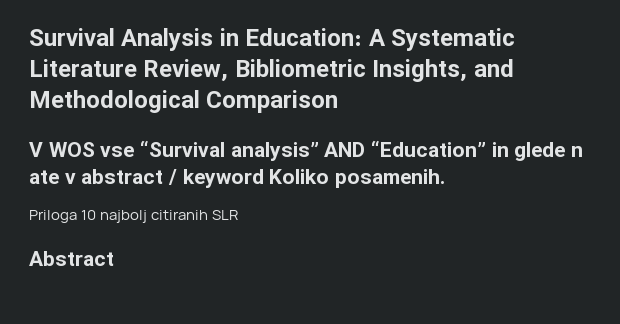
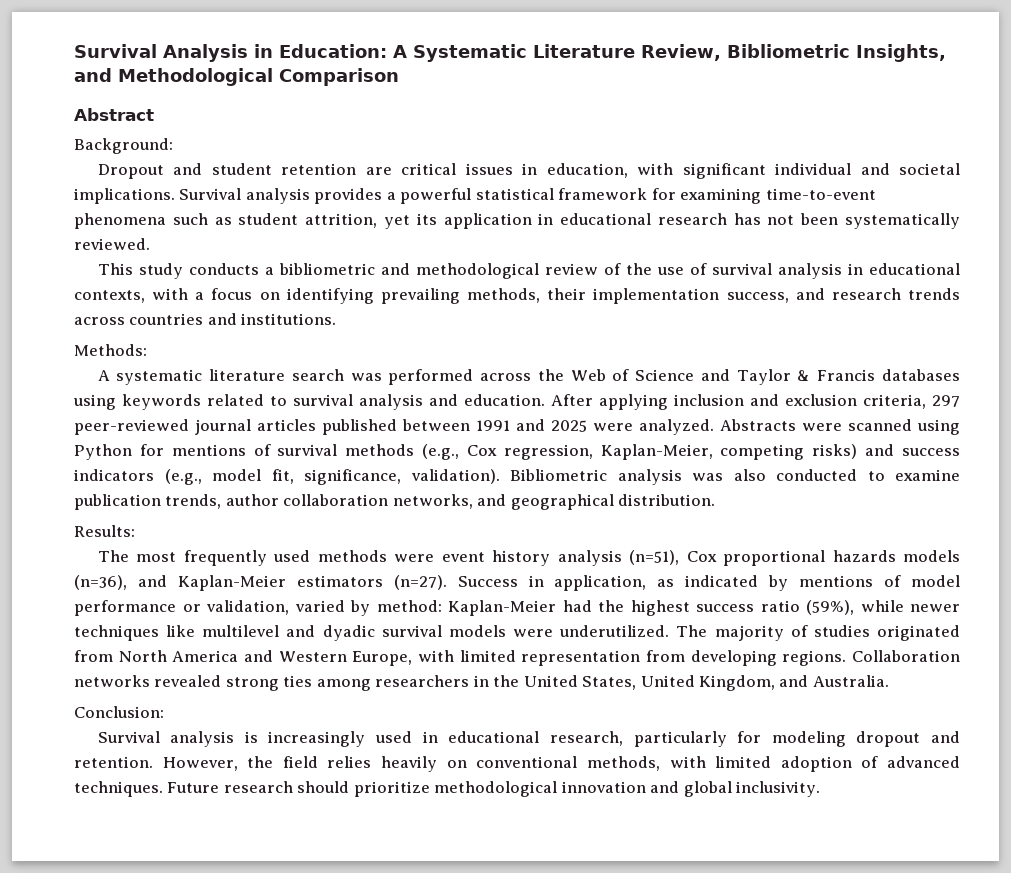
[29,140,584,161] [29,169,446,188] [29,210,239,223] [29,251,114,266] V WOS vse “Survival analysis” AND “Education” in glede n ate v abstract / keyword Koliko posamenih. // Priloga 10 najbolj citiranih SLR // Abstract -> [74,108,154,121] [74,138,173,154] [97,163,960,179] [74,188,876,204] [74,213,961,229] [74,238,150,250] [97,263,961,279] [74,288,961,304] [74,313,337,325] [74,344,147,356] [97,369,961,385] [73,394,960,410] [74,419,960,435] [74,444,960,460] [74,469,960,485] [74,494,716,510] [74,525,135,537] [97,550,960,566] [74,575,960,591] [74,600,960,616] [74,625,961,641] [74,650,960,666] [74,675,889,691] [74,706,164,718] [97,731,960,747] [74,756,961,772] [74,781,821,797] Abstract // Background: // Dropout and student retention are critical issues in education, with significant individual and societal implications. Survival analysis provides a powerful statistical framework for examining time-to-event phenomena such as student attrition, yet its application in educational research has not been systematically reviewed. // This study conducts a bibliometric and methodological review of the use of survival analysis in educational contexts, with a focus on identifying prevailing methods, their implementation success, and research trends across countries and institutions. // Methods: // A systematic literature search was performed across the Web of Science and Taylor & Francis databases using keywords related to survival analysis and education. After applying inclusion and exclusion criteria, 297 peer-reviewed journal articles published between 1991 and 2025 were analyzed. Abstracts were scanned using Python for mentions of survival methods (e.g., Cox regression, Kaplan-Meier, competing risks) and success indicators (e.g., model fit, significance, validation). Bibliometric analysis was also conducted to examine publication trends, author collaboration networks, and geographical distribution. // Results: // The most frequently used methods were event history analysis (n=51), Cox proportional hazards models (n=36), and Kaplan-Meier estimators (n=27). Success in application, as indicated by mentions of model performance or validation, varied by method: Kaplan-Meier had the highest success ratio (59%), while newer techniques like multilevel and dyadic survival models were underutilized. The majority of studies originated from North America and Western Europe, with limited representation from developing regions. Collaboration networks revealed strong ties among researchers in the United States, United Kingdom, and Australia. // Conclusion: // Survival analysis is increasingly used in educational research, particularly for modeling dropout and retention. However, the field relies heavily on conventional methods, with limited adoption of advanced techniques. Future research should prioritize methodological innovation and global inclusivity.

